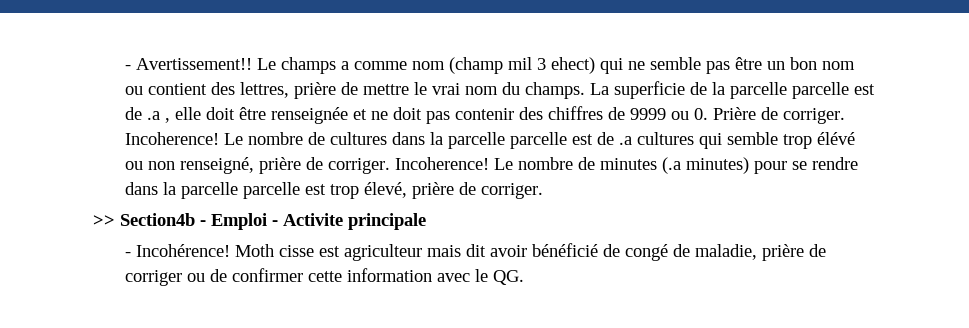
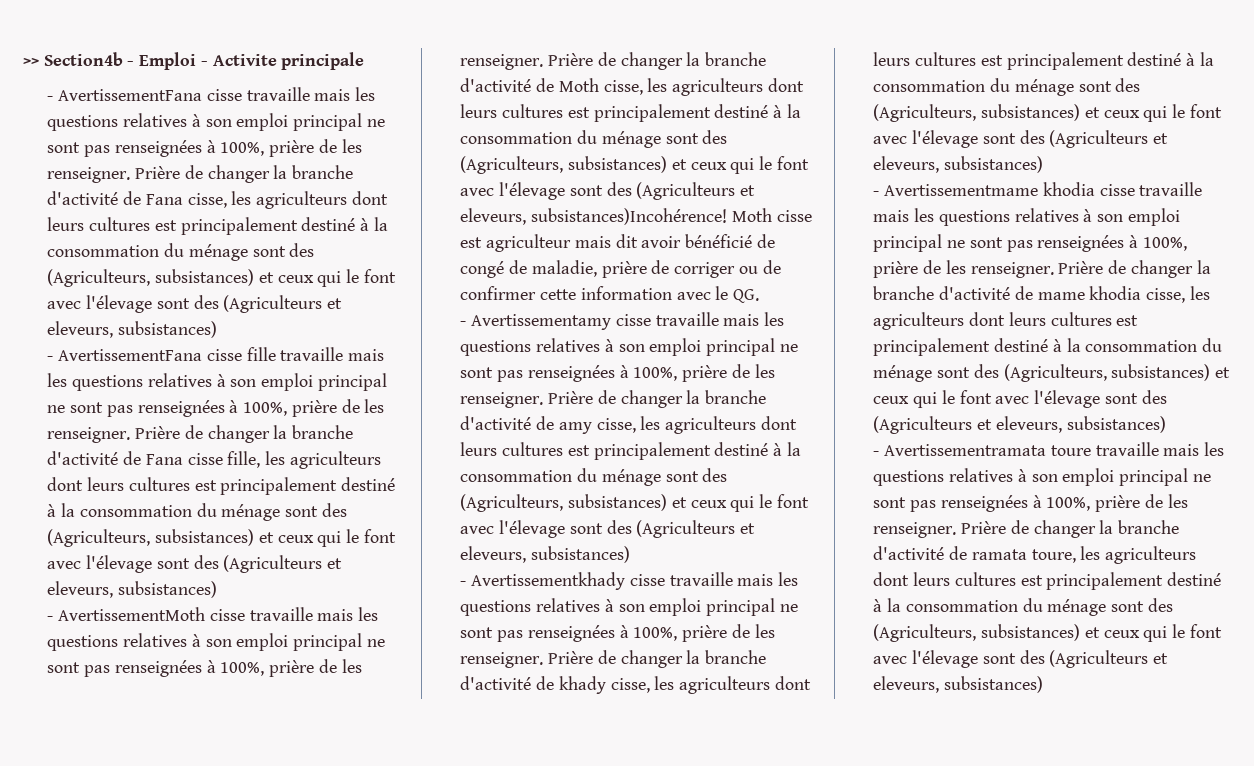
[124,57,855,74] [124,81,875,99] [124,106,845,124] [124,132,855,149] [124,157,858,174] [124,182,543,199] - Avertissement!! Le champs a comme nom (champ mil 3 ehect) qui ne semble pas être un bon nom ou contient des lettres, prière de mettre le vrai nom du champs. La superficie de la parcelle parcelle est de .a , elle doit être renseignée et ne doit pas contenir des chiffres de 9999 ou 0. Prière de corriger. Incoherence! Le nombre de cultures dans la parcelle parcelle est de .a cultures qui semble trop élévé ou non renseigné, prière de corriger. Incoherence! Le nombre de minutes (.a minutes) pour se rendre dans la parcelle parcelle est trop élevé, prière de corriger. // -> (23, 62) none
[135,244,230,257] Incohérence! -> [58,87,376,101] [47,113,385,131] [47,139,362,157] [47,165,354,183] [47,191,388,209] [47,217,388,235] [47,243,315,261] [47,269,396,287] [47,295,343,313] [47,321,218,338] [47,347,385,361] [47,373,387,391] [47,399,385,417] [47,425,354,443] [47,451,381,469] [47,477,396,495] [47,503,347,521] [47,529,396,547] [47,555,343,573] [47,581,218,598] [47,607,379,621] [47,633,385,651] [47,659,362,677] [460,52,767,70] [460,78,804,96] [460,104,801,122] [460,130,728,148] [460,156,809,174] [460,182,756,200] [460,208,728,225] AvertissementFana cisse travaille mais les questions relatives à son emploi principal ne sont pas renseignées à 100%, prière de les renseigner. Prière de changer la branche d'activité de Fana cisse, les agriculteurs dont leurs cultures est principalement destiné à la consommation du ménage sont des (Agriculteurs, subsistances) et ceux qui le font avec l'élevage sont des (Agriculteurs et eleveurs, subsistances) // - AvertissementFana cisse fille travaille mais les questions relatives à son emploi principal ne sont pas renseignées à 100%, prière de les renseigner. Prière de changer la branche d'activité de Fana cisse fille, les agriculteurs dont leurs cultures est principalement destiné à la consommation du ménage sont des (Agriculteurs, subsistances) et ceux qui le font avec l'élevage sont des (Agriculteurs et eleveurs, subsistances) // - AvertissementMoth cisse travaille mais les questions relatives à son emploi principal ne sont pas renseignées à 100%, prière de les renseigner. Prière de changer la branche d'activité de Moth cisse, les agriculteurs dont leurs cultures est principalement destiné à la consommation du ménage sont des (Agriculteurs, subsistances) et ceux qui le font avec l'élevage sont des (Agriculteurs et eleveurs, subsistances)Incohérence!
(524, 277) none -> [460,312,785,330] [460,338,798,356] [460,364,775,382] [460,390,767,408] [460,416,797,434] [460,442,801,460] [460,468,728,486] [460,494,809,512] [460,520,756,538] [460,546,631,563] [460,572,799,590] [460,598,798,616] [460,624,775,642] [460,650,767,668] [460,676,811,694] [873,52,1214,70] [873,78,1141,96] [873,104,1222,122] [873,130,1169,148] [873,156,1044,173] [873,182,1203,196] [873,208,1180,226] [873,234,1187,252] [873,260,1211,278] [873,286,1210,303] [873,312,1139,330] [873,338,1223,356] [873,364,1231,382] [873,390,1167,408] [873,416,1166,434] [873,442,1225,456] [873,468,1211,486] [873,494,1188,512] [873,520,1180,538] [873,546,1197,564] [873,572,1222,590] [873,598,1173,616] [873,624,1222,642] [873,650,1169,668] [873,676,1044,693] // - Avertissementamy cisse travaille mais les questions relatives à son emploi principal ne sont pas renseignées à 100%, prière de les renseigner. Prière de changer la branche d'activité de amy cisse, les agriculteurs dont leurs cultures est principalement destiné à la consommation du ménage sont des (Agriculteurs, subsistances) et ceux qui le font avec l'élevage sont des (Agriculteurs et eleveurs, subsistances) // - Avertissementkhady cisse travaille mais les questions relatives à son emploi principal ne sont pas renseignées à 100%, prière de les renseigner. Prière de changer la branche d'activité de khady cisse, les agriculteurs dont leurs cultures est principalement destiné à la consommation du ménage sont des (Agriculteurs, subsistances) et ceux qui le font avec l'élevage sont des (Agriculteurs et eleveurs, subsistances) // - Avertissementmame khodia cisse travaille mais les questions relatives à son emploi principal ne sont pas renseignées à 100%, prière de les renseigner. Prière de changer la branche d'activité de mame khodia cisse, les agriculteurs dont leurs cultures est principalement destiné à la consommation du ménage sont des (Agriculteurs, subsistances) et ceux qui le font avec l'élevage sont des (Agriculteurs et eleveurs, subsistances) // - Avertissementramata toure travaille mais les questions relatives à son emploi principal ne sont pas renseignées à 100%, prière de les renseigner. Prière de changer la branche d'activité de ramata toure, les agriculteurs dont leurs cultures est principalement destiné à la consommation du ménage sont des (Agriculteurs, subsistances) et ceux qui le font avec l'élevage sont des (Agriculteurs et eleveurs, subsistances)

